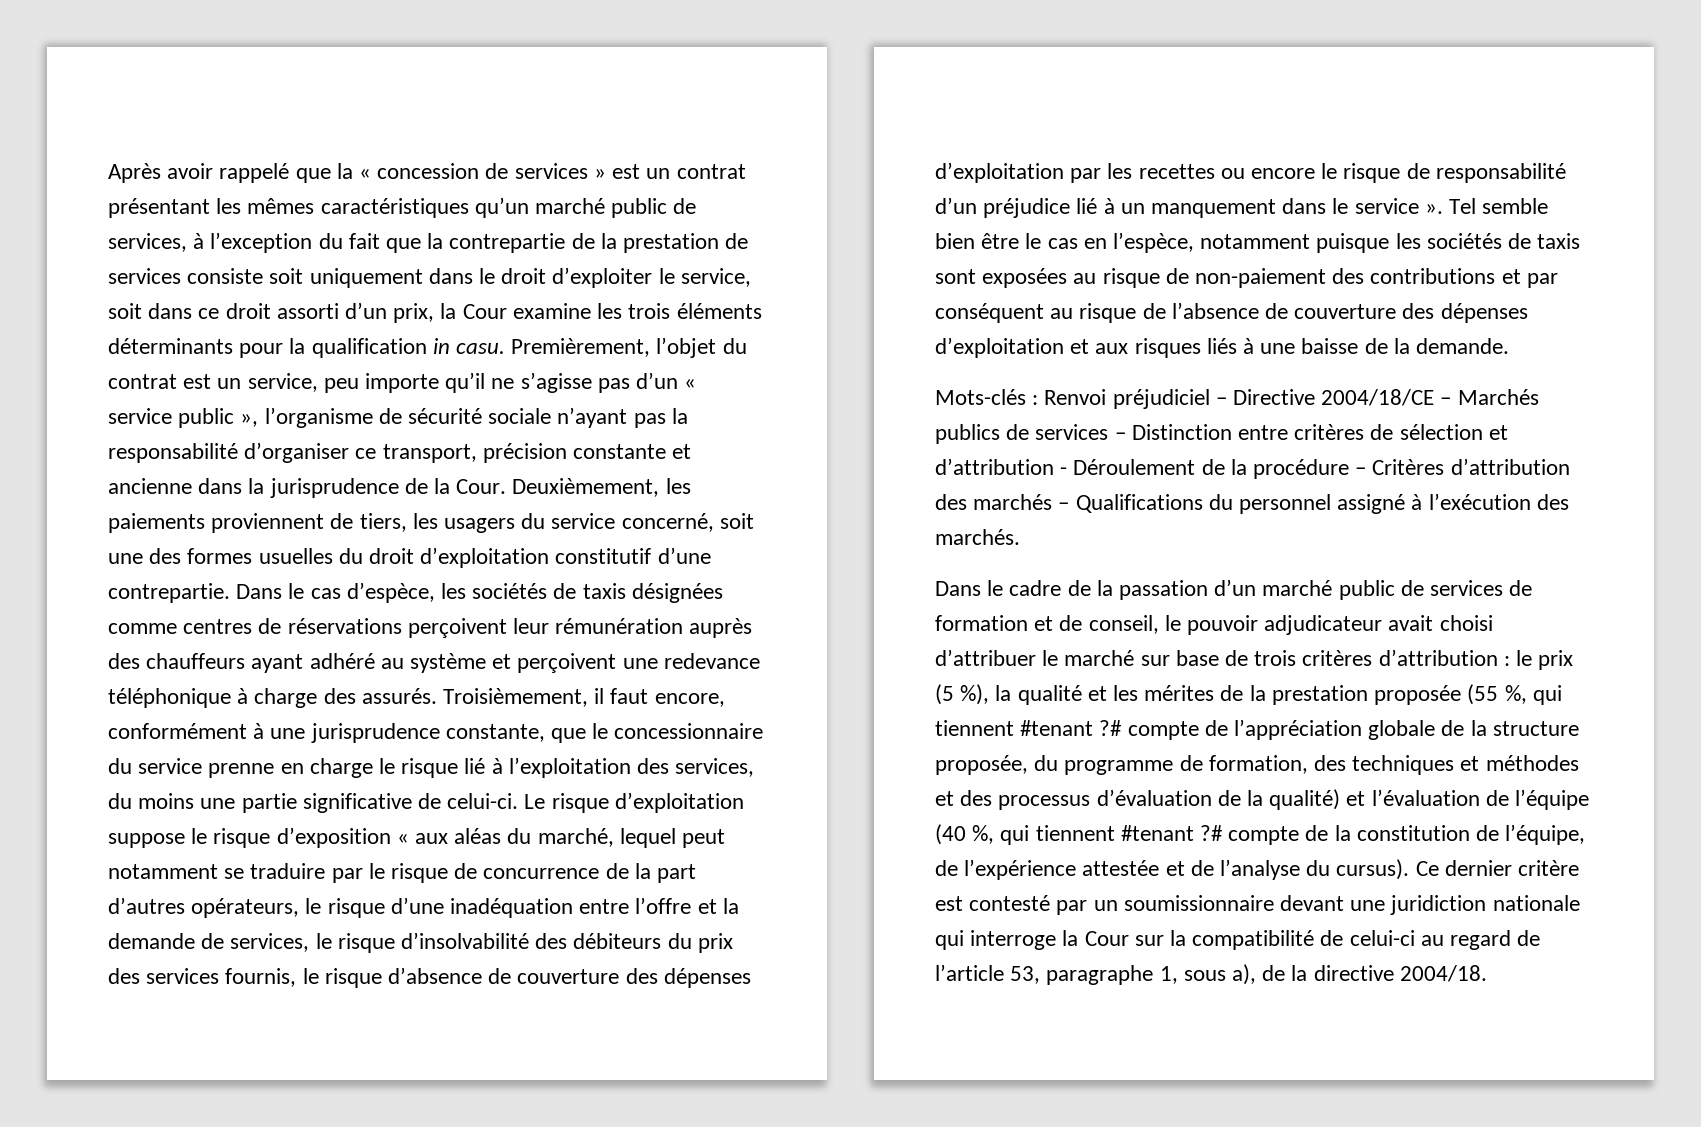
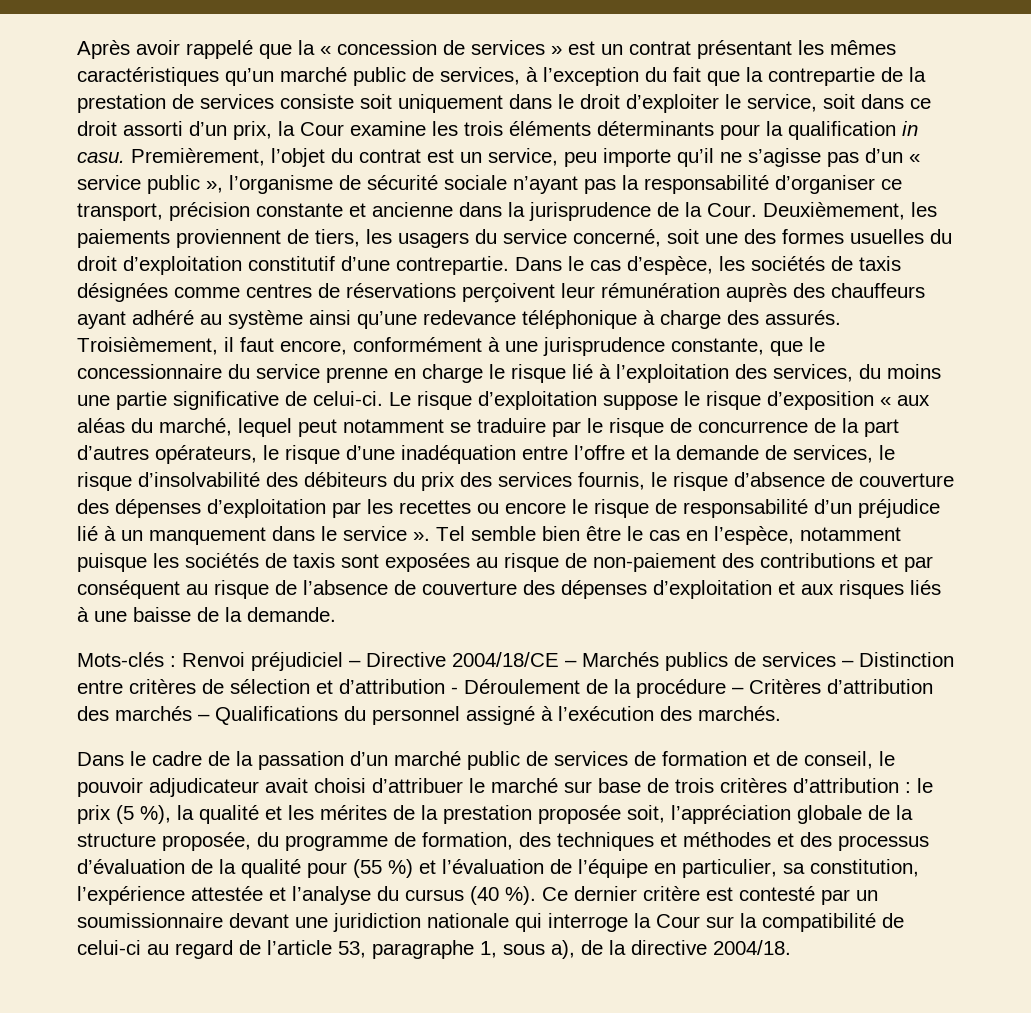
[492,653,658,673] et perçoivent une -> [309,310,417,329] ainsi qu’une
[1467,684,1562,705] [935,720,1228,740] (55 %, qui tiennent #tenant ?# compte de -> [627,805,665,823] soit,
[1269,789,1590,810] [935,824,1586,845] [935,860,958,876] qualité) et l’évaluation de l’équipe (40 %, qui tiennent #tenant ?# compte de la constitution de l’équipe, de -> [241,859,919,878] qualité pour (55 %) et l’évaluation de l’équipe en particulier, sa constitution,
[1190,860,1214,876] de -> (286, 894) none
[1336,859,1410,880] cursus). -> [405,886,536,905] cursus (40 %).

